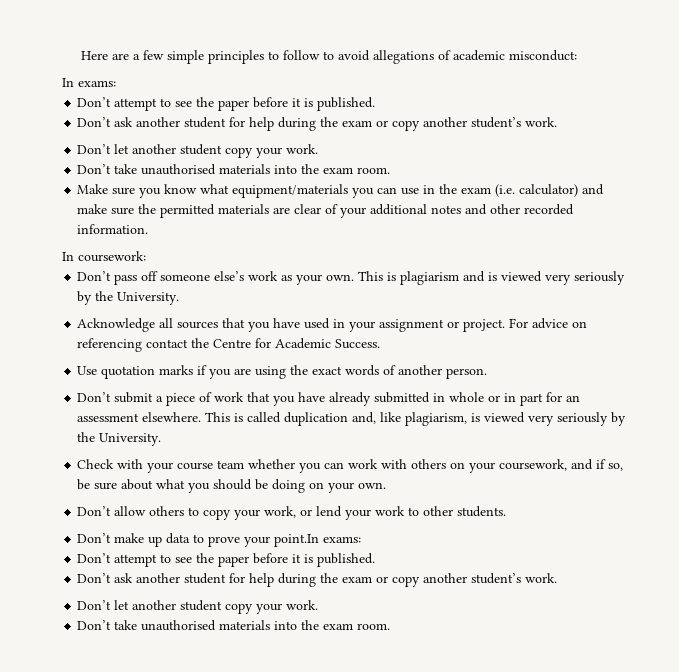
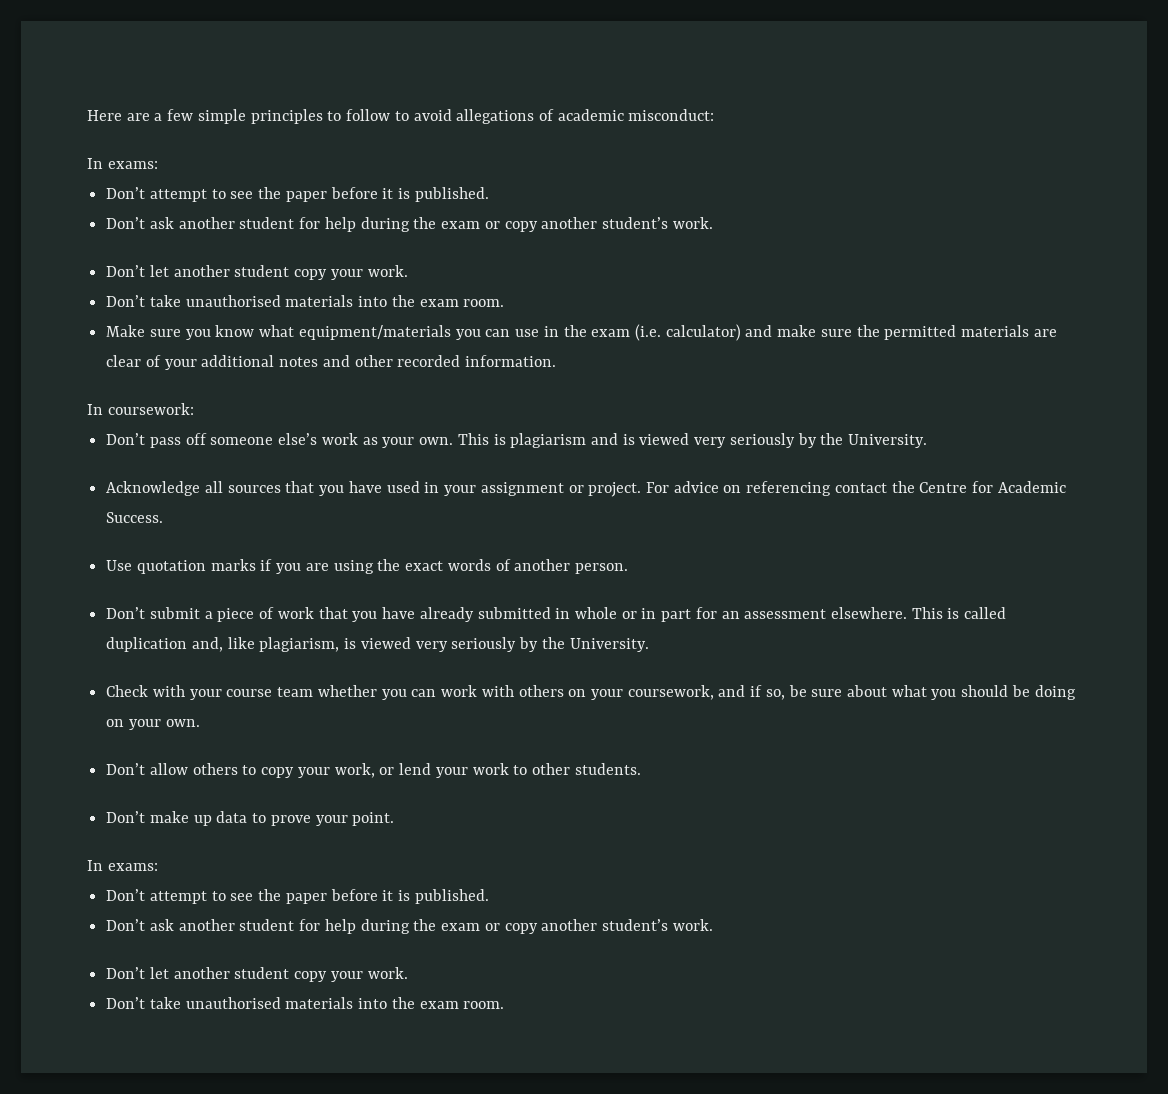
[274,534,320,547] point.In -> [352,812,395,826] [87,860,103,871] point. // In

